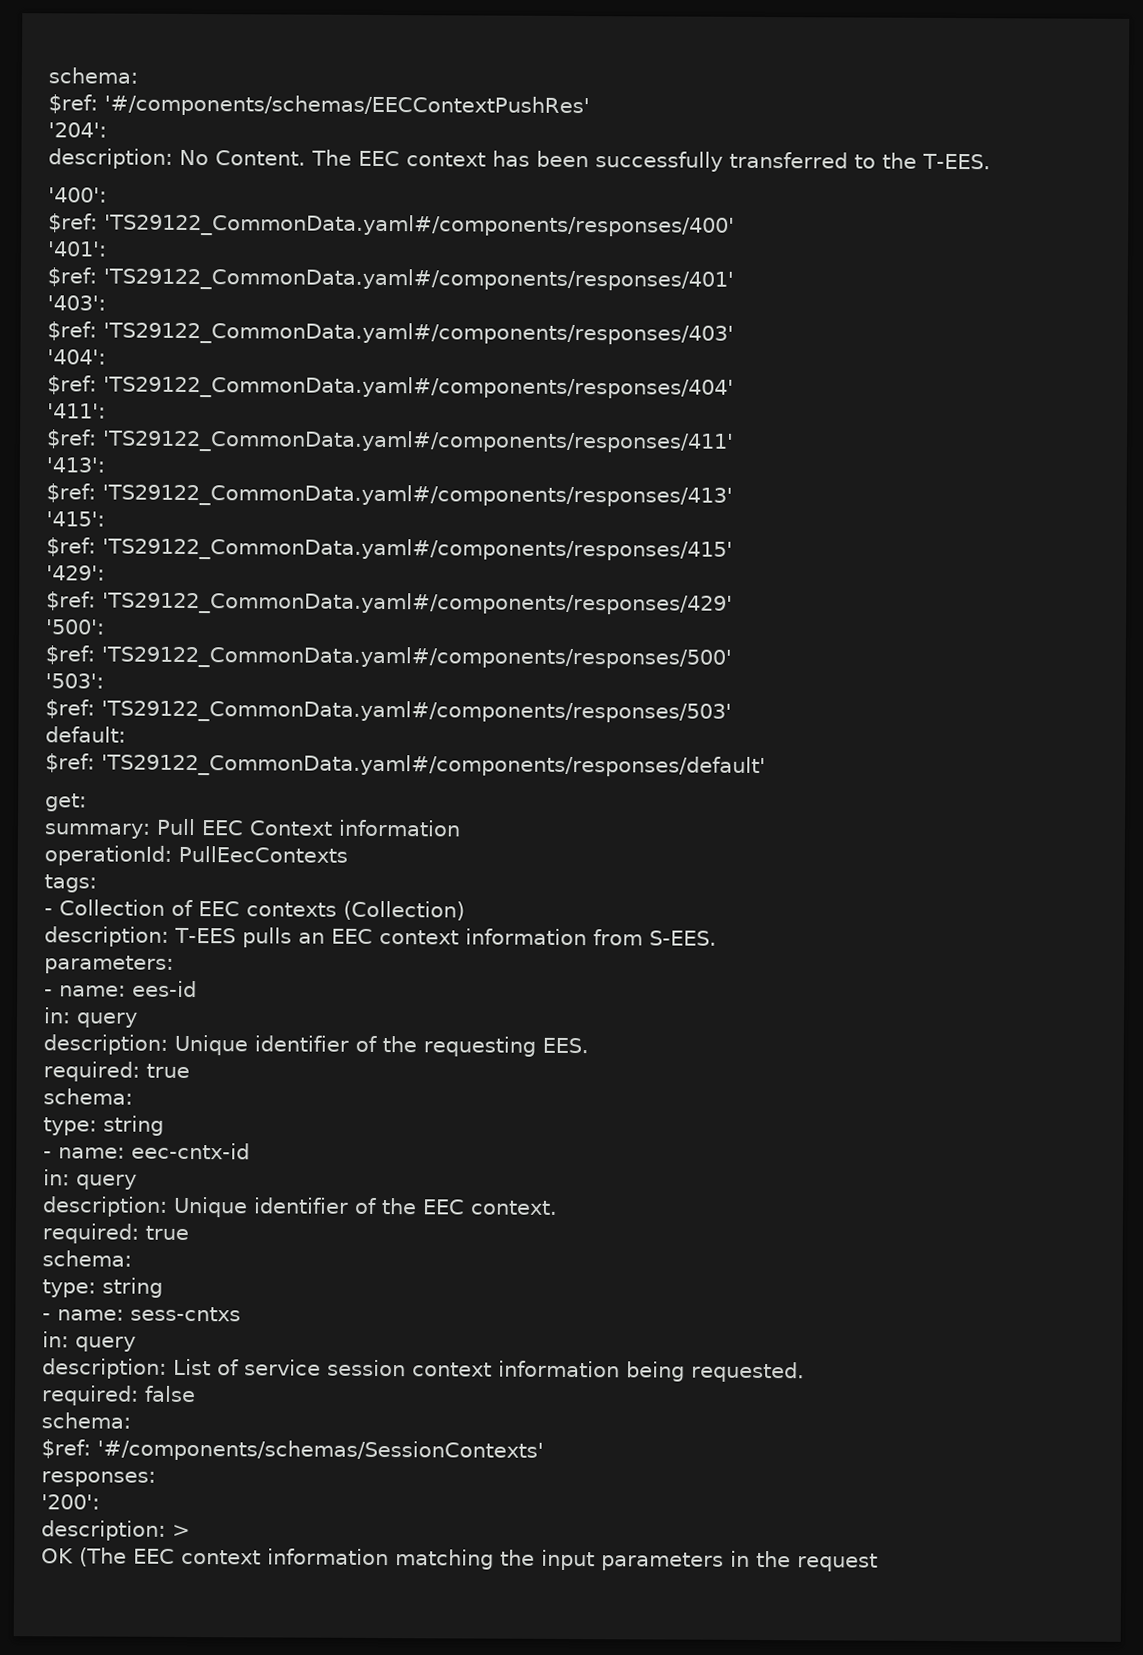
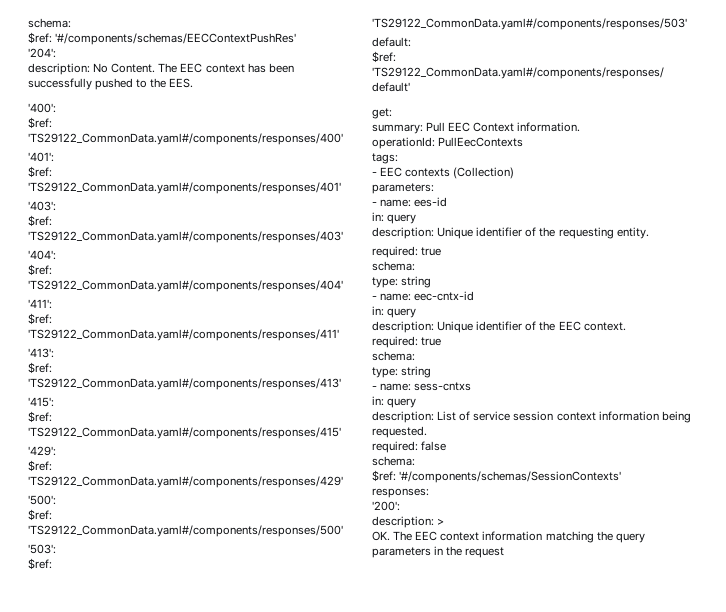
[729,151,848,169] transferred -> [95,78,134,90] pushed
[922,153,991,170] T-EES. -> [169,78,194,88] EES.
[337,819,461,837] information -> [517,122,581,132] information.
[59,899,193,917] Collection of -> (377, 174) none
[44,926,717,948] // description: T-EES pulls an EEC context information from S-EES. -> (515, 173) none
[542,1037,589,1054] EES. -> [616,227,649,239] entity.
[41,1547,127,1567] OK (The -> [372,531,413,541] OK. The
[541,1549,595,1571] input -> [615,533,645,543] query

